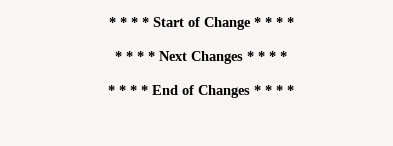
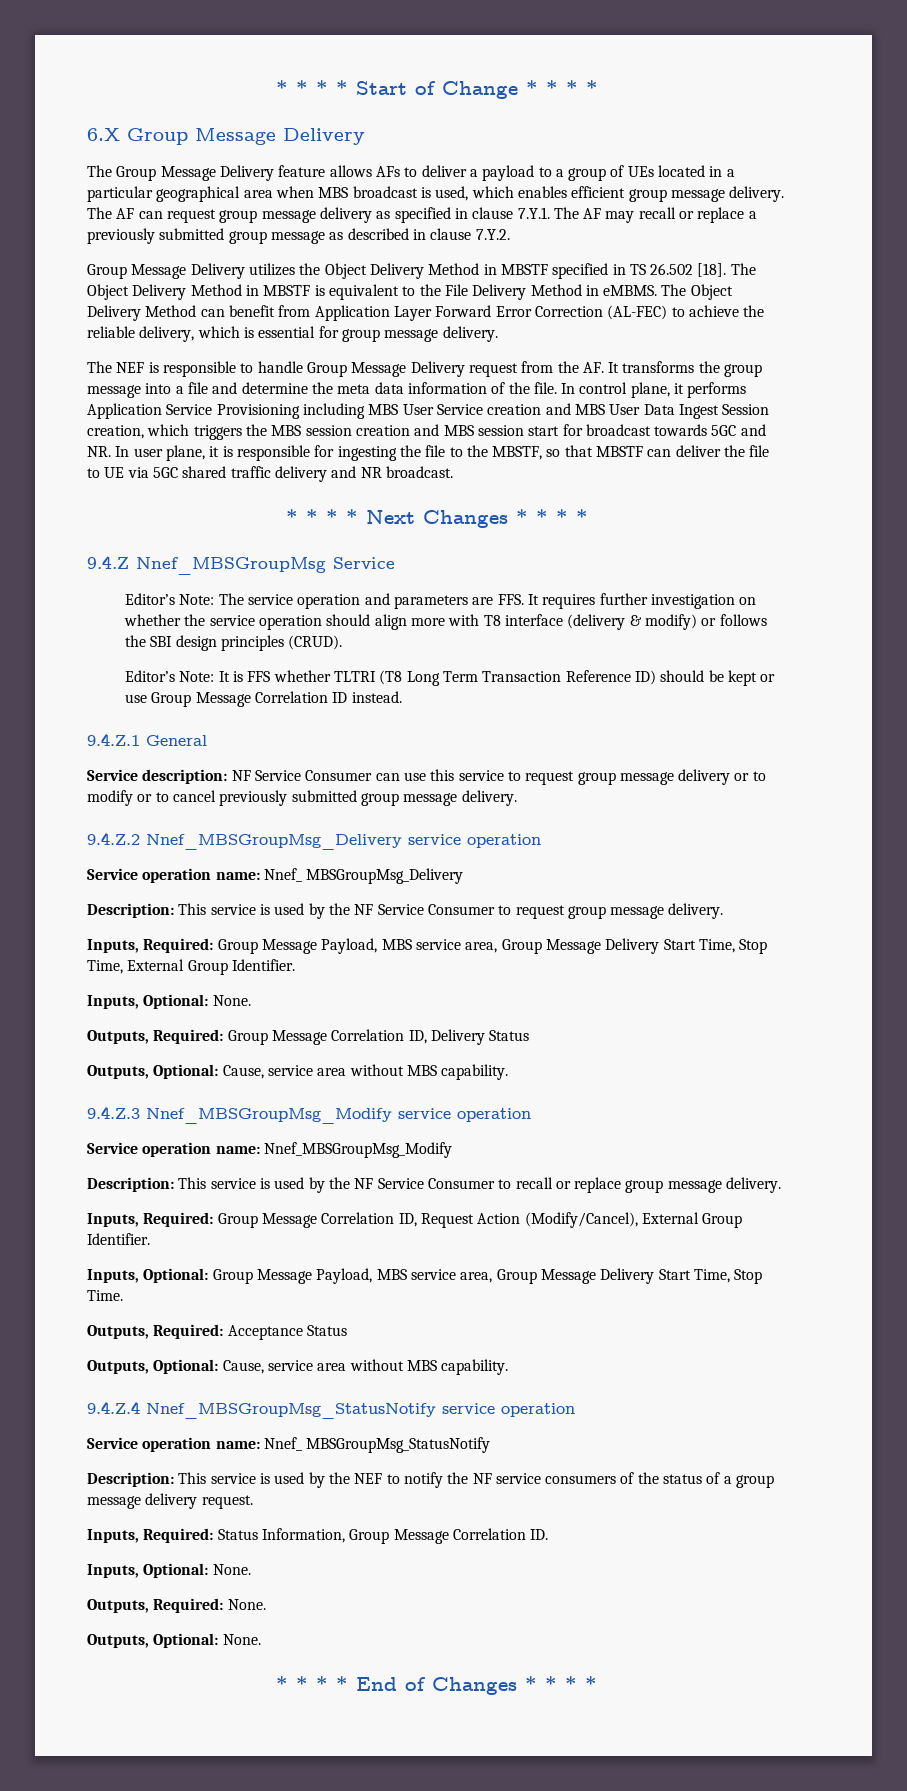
(294, 22) none -> [87,128,365,145] [87,165,735,181] [87,186,785,202] [87,207,757,223] [87,228,510,244] [87,263,756,279] [87,284,733,300] [87,305,765,321] [87,326,498,342] [87,361,763,377] [87,382,747,398] [87,403,770,419] [87,424,766,440] [87,445,770,461] [87,466,453,482] // 6.X Group Message Delivery // The Group Message Delivery feature allows AFs to deliver a payload to a group of UEs located in a particular geographical area when MBS broadcast is used, which enables efficient group message delivery. The AF can request group message delivery as specified in clause 7.Y.1. The AF may recall or replace a previously submitted group message as described in clause 7.Y.2. // Group Message Delivery utilizes the Object Delivery Method in MBSTF specified in TS 26.502 [18]. The Object Delivery Method in MBSTF is equivalent to the File Delivery Method in eMBMS. The Object Delivery Method can benefit from Application Layer Forward Error Correction (AL-FEC) to achieve the reliable delivery, which is essential for group message delivery. // The NEF is responsible to handle Group Message Delivery request from the AF. It transforms the group message into a file and determine the meta data information of the file. In control plane, it performs Application Service Provisioning including MBS User Service creation and MBS User Data Ingest Session creation, which triggers the MBS session creation and MBS session start for broadcast towards 5GC and NR. In user plane, it is responsible for ingesting the file to the MBSTF, so that MBSTF can deliver the file to UE via 5GC shared traffic delivery and NR broadcast.
(287, 56) none -> [87,556,395,575] [125,593,757,609] [124,614,767,630] [125,635,343,651] [125,670,776,686] [125,691,402,707] [87,733,207,746] [87,769,766,785] [87,790,517,806] [87,832,541,850] [87,868,464,884] [87,903,724,919] [87,938,768,954] [87,959,295,975] [87,994,251,1009] [87,1029,530,1045] [87,1064,509,1080] [87,1106,531,1124] [87,1142,452,1158] [87,1177,782,1193] [87,1212,743,1228] [87,1233,150,1245] [87,1268,763,1284] [87,1290,123,1301] [87,1324,347,1340] [87,1359,509,1375] [87,1401,575,1419] [87,1437,491,1453] [87,1472,775,1488] [87,1493,253,1509] [87,1528,549,1544] [87,1563,251,1578] [87,1598,266,1613] [87,1633,261,1648] // 9.4.Z Nnef_MBSGroupMsg Service // Editor’s Note: The service operation and parameters are FFS. It requires further investigation on whether the service operation should align more with T8 interface (delivery & modify) or follows the SBI design principles (CRUD). // Editor’s Note: It is FFS whether TLTRI (T8 Long Term Transaction Reference ID) should be kept or use Group Message Correlation ID instead. // 9.4.Z.1 General // Service description: NF Service Consumer can use this service to request group message delivery or to modify or to cancel previously submitted group message delivery. // 9.4.Z.2 Nnef_MBSGroupMsg_Delivery service operation // Service operation name: Nnef_ MBSGroupMsg_Delivery // Description: This service is used by the NF Service Consumer to request group message delivery. // Inputs, Required: Group Message Payload, MBS service area, Group Message Delivery Start Time, Stop Time, External Group Identifier. // Inputs, Optional: None. // Outputs, Required: Group Message Correlation ID, Delivery Status // Outputs, Optional: Cause, service area without MBS capability. // 9.4.Z.3 Nnef_MBSGroupMsg_Modify service operation // Service operation name: Nnef_MBSGroupMsg_Modify // Description: This service is used by the NF Service Consumer to recall or replace group message delivery. // Inputs, Required: Group Message Correlation ID, Request Action (Modify/Cancel), External Group Identifier. // Inputs, Optional: Group Message Payload, MBS service area, Group Message Delivery Start Time, Stop Time. // Outputs, Required: Acceptance Status // Outputs, Optional: Cause, service area without MBS capability. // 9.4.Z.4 Nnef_MBSGroupMsg_StatusNotify service operation // Service operation name: Nnef_ MBSGroupMsg_StatusNotify // Description: This service is used by the NEF to notify the NF service consumers of the status of a group message delivery request. // Inputs, Required: Status Information, Group Message Correlation ID. // Inputs, Optional: None. // Outputs, Required: None. // Outputs, Optional: None.

